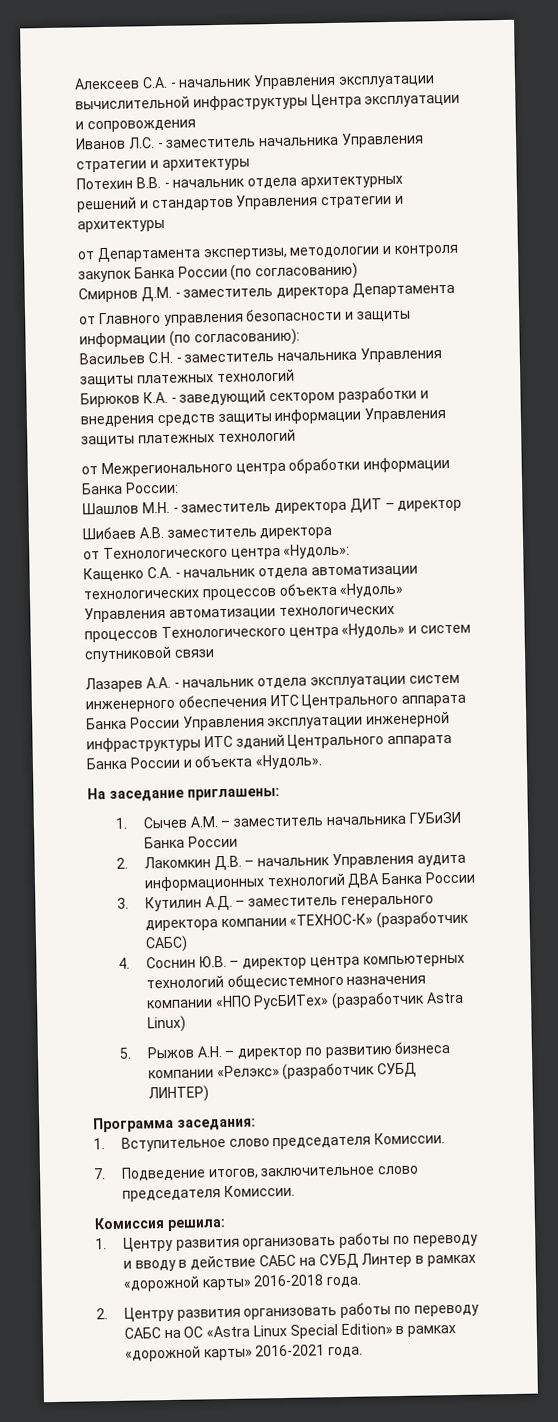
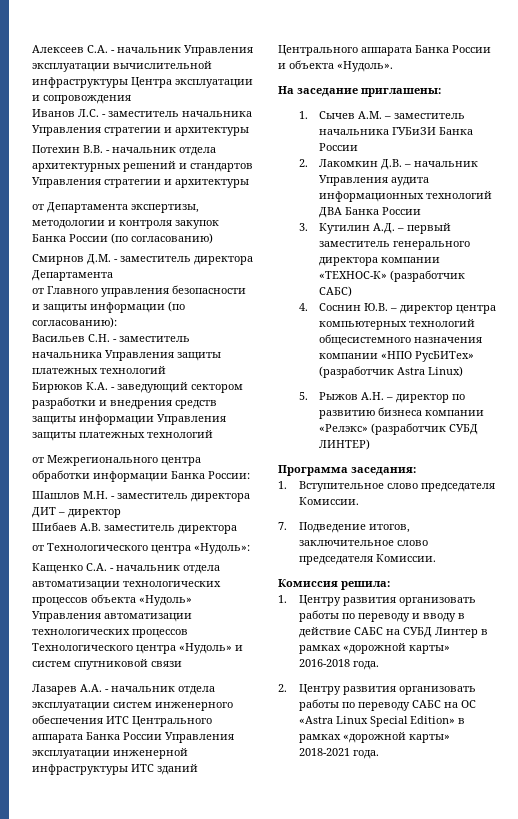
(246, 903) none -> [407,223,452,234] первый
[255,1344,326,1357] 2016-2021 -> [298,748,350,756] 2018-2021

